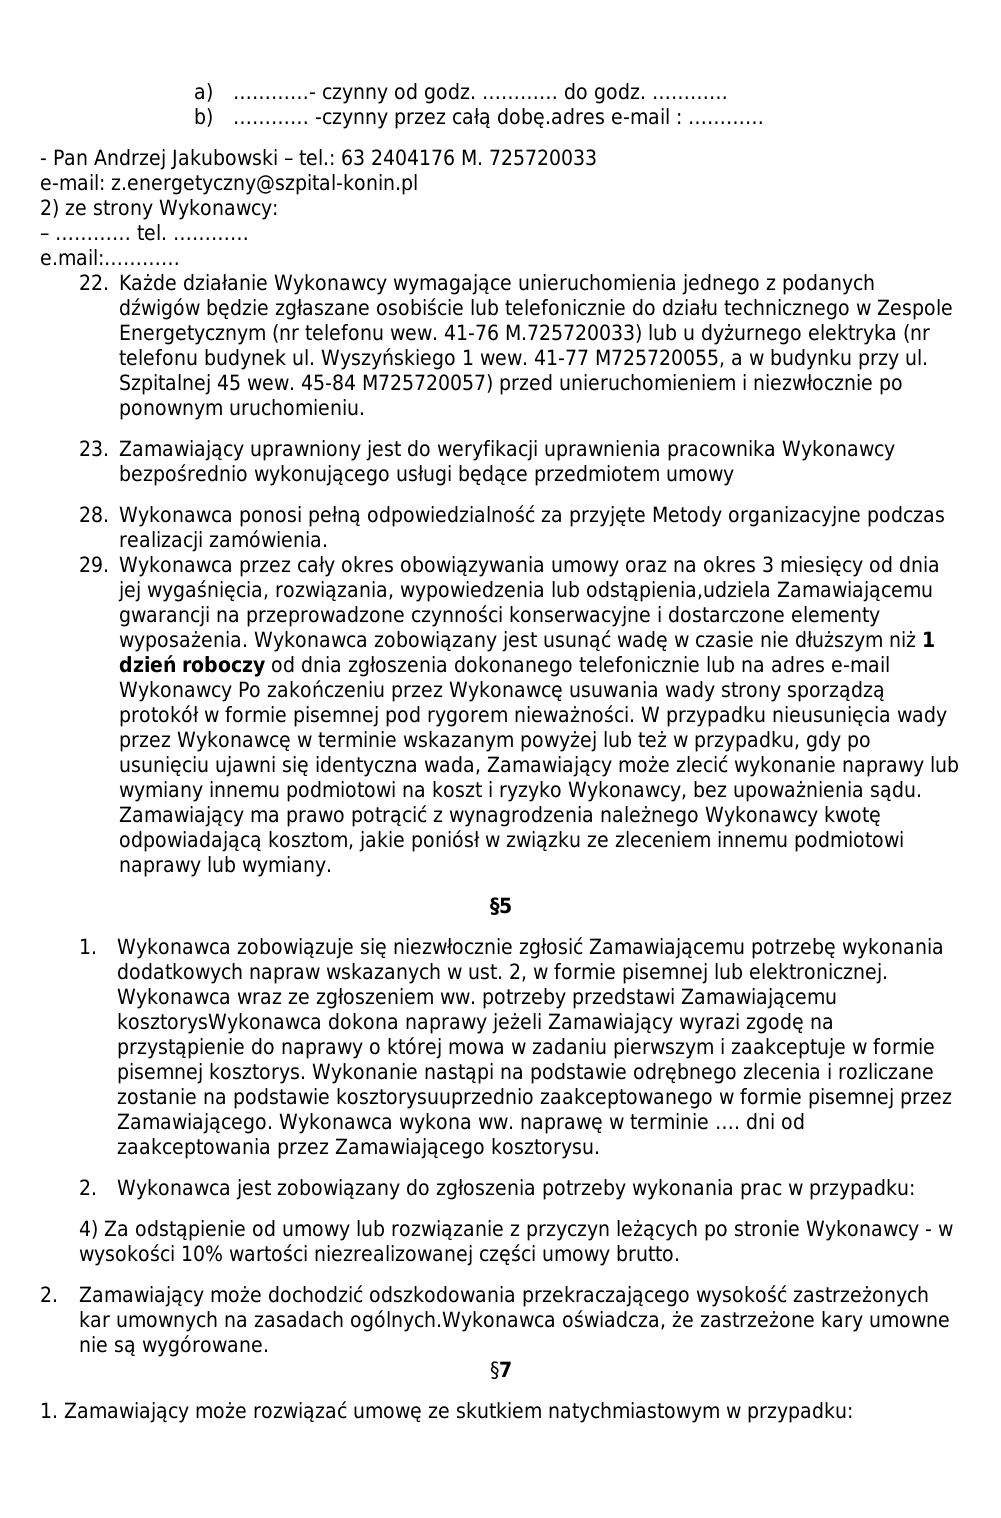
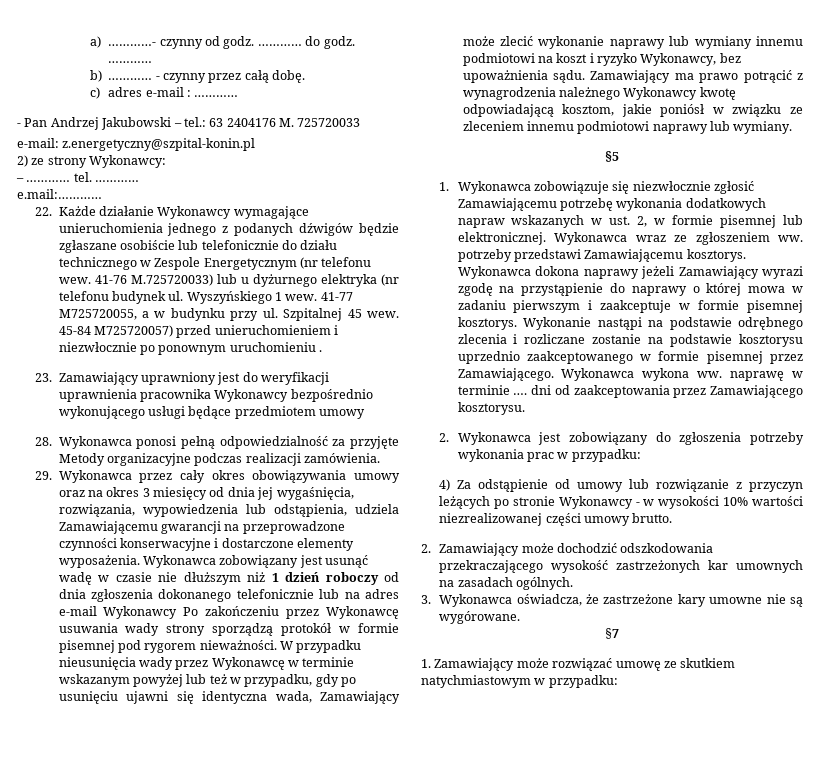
[315,108,606,129] -czynny przez całą dobę.adres -> [155,70,306,83] [90,87,143,99] - czynny przez całą dobę. // c) adres
[228,399,365,416] uruchomieniu. -> [229,342,323,352] uruchomieniu .
[585,581,771,602] odstąpienia,udziela -> [273,504,399,517] odstąpienia, udziela
[117,1013,323,1034] kosztorysWykonawca -> [686,249,746,262] [457,266,531,279] kosztorys. Wykonawca
[336,1088,535,1109] kosztorysuuprzednio -> [739,334,803,347] [457,351,520,364] kosztorysu uprzednio
[349,1310,556,1332] ogólnych.Wykonawca -> [516,577,574,590] [421,594,513,607] ogólnych. // 3. Wykonawca

